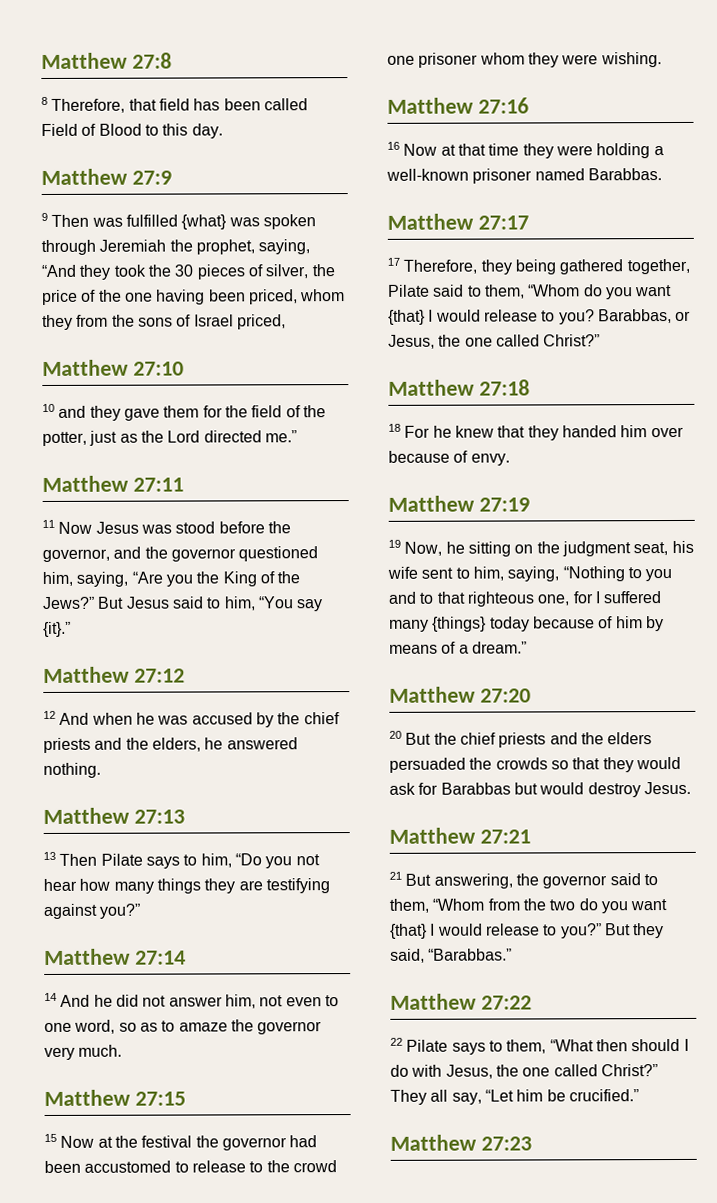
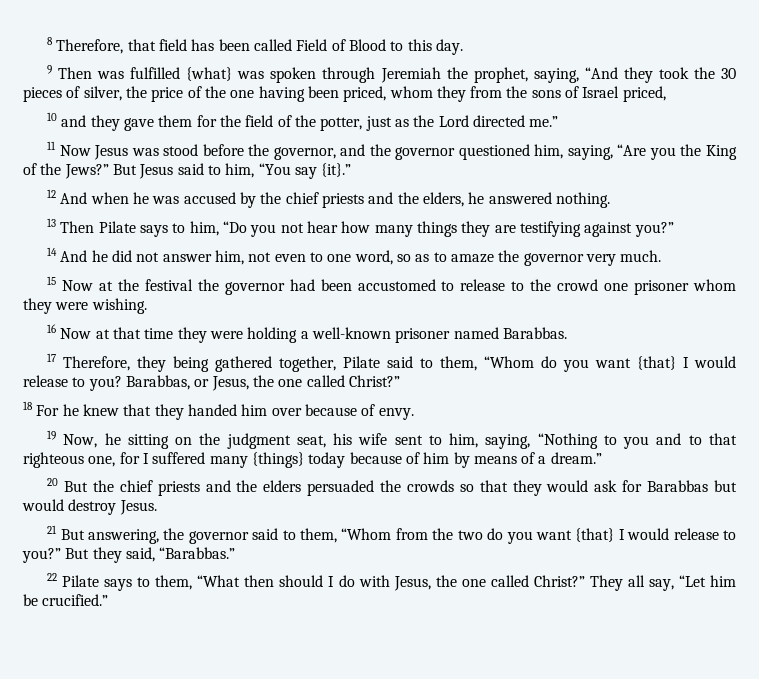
[41,52,172,69] Matthew 27:8 // -> (47, 41) none
[41,168,172,185] // Matthew 27:9 -> (463, 47) none
[42,359,184,376] // Matthew 27:10 -> (666, 94) none
[42,475,184,492] // Matthew 27:11 -> (559, 121) none
[43,666,185,683] // Matthew 27:12 -> (352, 170) none
[43,807,185,824] // Matthew 27:13 -> (610, 200) none
[44,948,186,965] // Matthew 27:14 -> (674, 229) none
[44,1089,186,1106] // Matthew 27:15 -> (662, 256) none
[387,97,529,114] // Matthew 27:16 -> (147, 306) none
[387,213,529,230] // Matthew 27:17 -> (567, 333) none
[388,379,530,396] // Matthew 27:18 -> (400, 381) none
[388,495,530,512] // Matthew 27:19 -> (414, 414) none
[389,686,531,703] // Matthew 27:20 -> (602, 458) none
[389,827,531,844] // Matthew 27:21 -> (157, 507) none
[390,993,532,1010] // Matthew 27:22 -> (236, 553) none
[390,1134,532,1151] // Matthew 27:23 -> (109, 600) none

